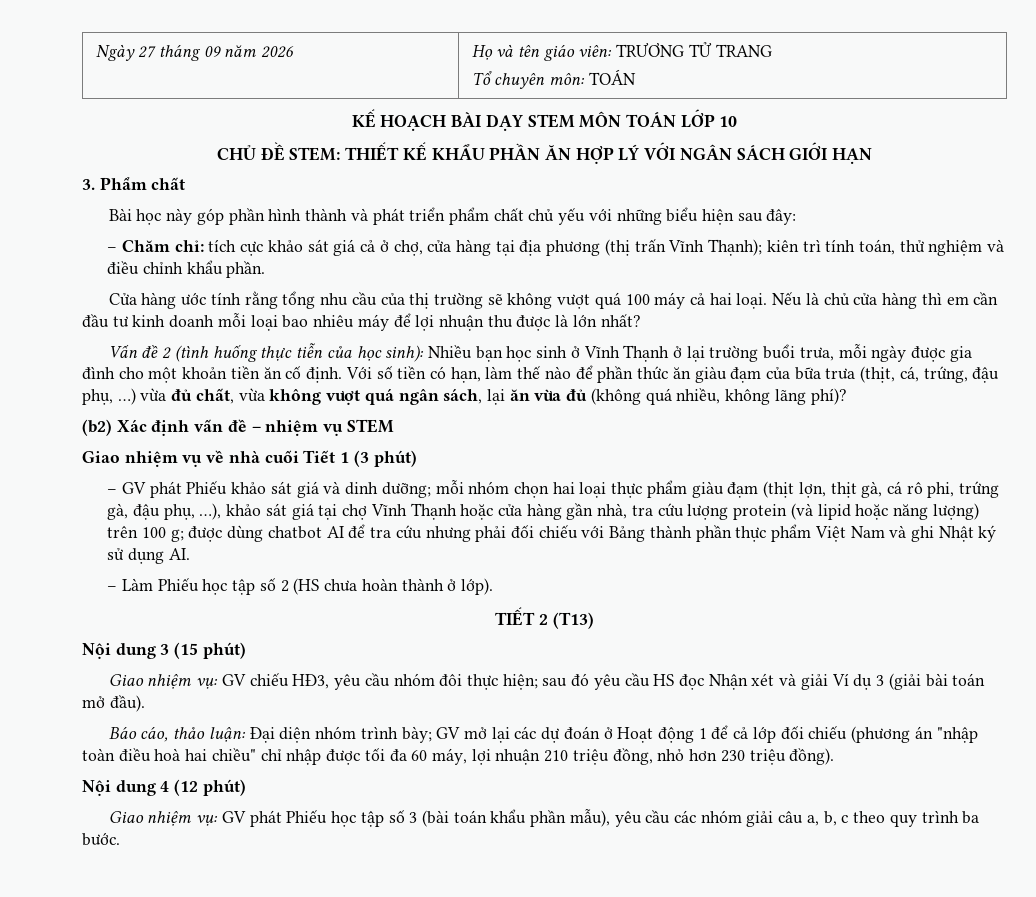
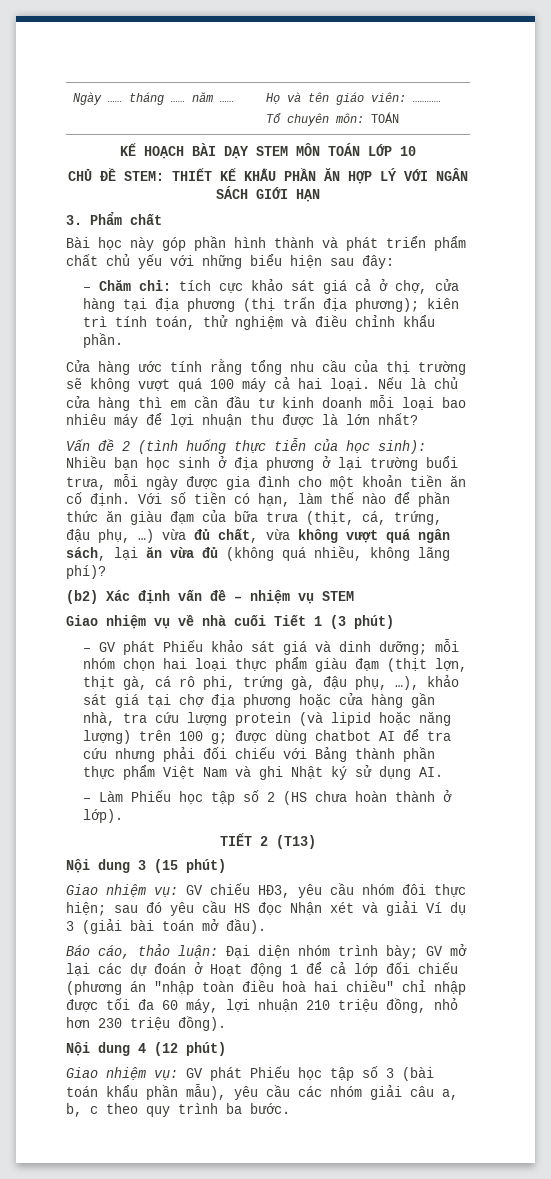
[138,45,295,61] 27 tháng 09 năm 2026 -> [107,92,234,105] …… tháng …… năm ……
[616,42,772,57] TRƯƠNG TỬ TRANG -> [412,101,441,102] …………
[668,239,763,256] Vĩnh Thạnh); -> [322,298,419,312] địa phương);
[583,345,670,362] Vĩnh Thạnh -> [234,457,314,471] địa phương
[370,503,457,520] Vĩnh Thạnh -> [210,694,291,708] địa phương

